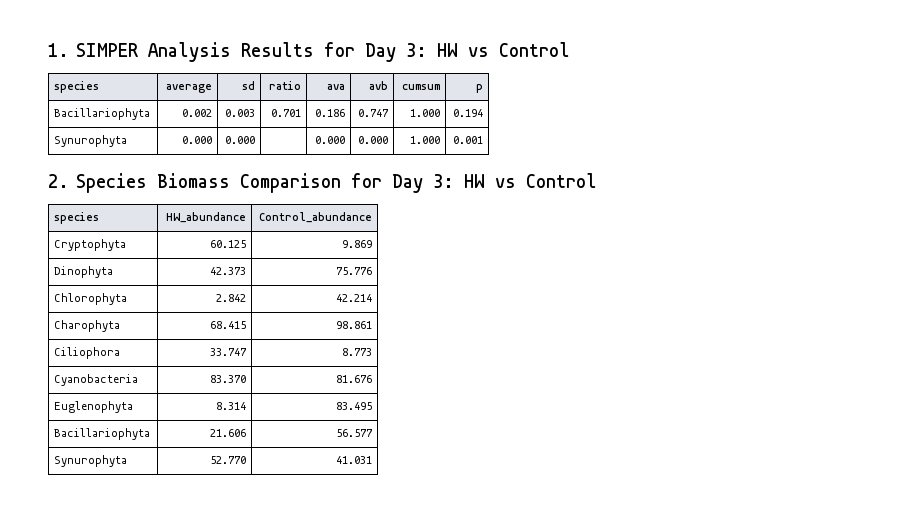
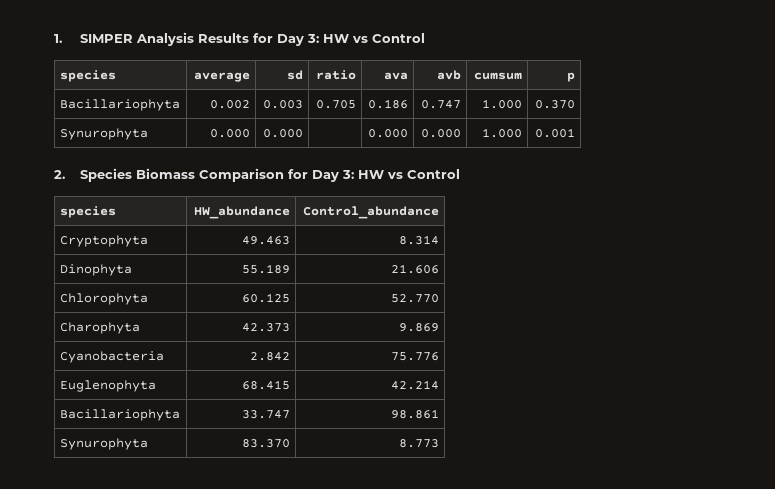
[270,109,301,117] 0.701 -> [316,100,357,109] 0.705
[452,109,483,117] 0.194 -> [535,100,576,109] 0.370
[209,240,246,248] 60.125 -> [242,236,291,245] [399,235,440,245] [59,264,132,276] [242,264,291,274] [391,264,440,274] [59,293,148,305] [242,293,291,303] [391,294,440,303] [59,322,140,334] [242,323,291,332] 49.463 | 8.314 // Dinophyta | 55.189 | 21.606 // Chlorophyta | 60.125 | 52.770 // Charophyta | 42.373
[54,266,114,278] [209,267,246,275] Dinophyta | 42.373 -> [59,351,164,363] [250,352,291,361] Cyanobacteria | 2.842
[54,293,128,305] [215,294,246,302] Chlorophyta | 2.842 -> [59,380,156,392] [242,380,291,390] Euglenophyta | 68.415
[54,320,121,332] [209,321,246,329] Charophyta | 68.415 -> [59,409,180,421] [242,410,291,419] Bacillariophyta | 33.747
[54,347,121,359] [209,348,247,356] [341,348,372,356] [54,374,139,386] [209,375,246,383] [335,375,372,383] [54,401,134,413] [215,402,246,410] [335,402,372,410] [54,428,151,440] [209,429,246,437] [335,429,373,437] [54,455,128,467] [209,456,246,464] [335,456,372,464] Ciliophora | 33.747 | 8.773 // Cyanobacteria | 83.370 | 81.676 // Euglenophyta | 8.314 | 83.495 // Bacillariophyta | 21.606 | 56.577 // Synurophyta | 52.770 | 41.031 -> [59,438,148,450] [242,439,291,448] [399,439,440,448] Synurophyta | 83.370 | 8.773

